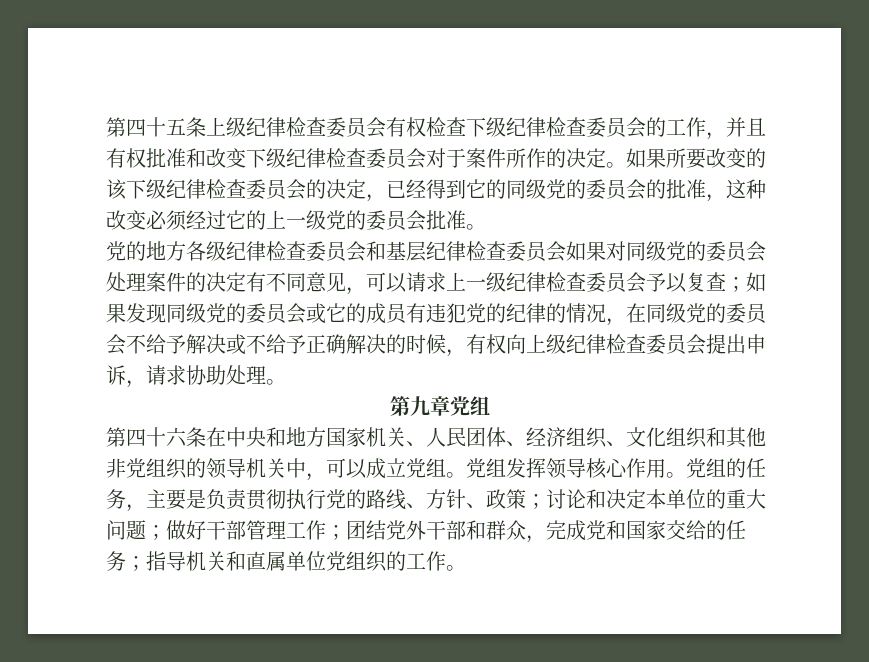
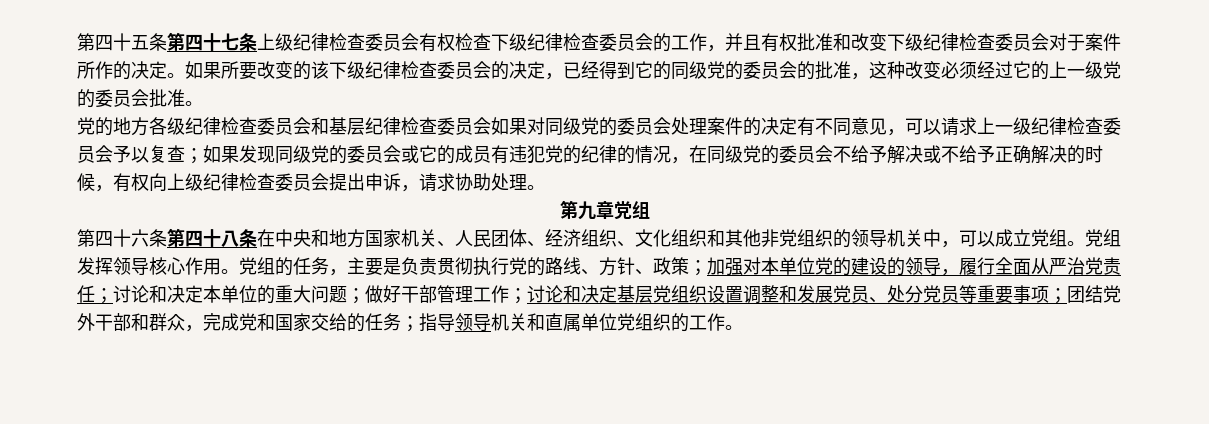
(206, 127) none -> [167,32,257,51] 第四十七条
(206, 437) none -> [167,228,257,247] 第四十八条
(546, 501) none -> [707,257,1121,276] [77,285,113,304] 加强对本单位党的建设的领导，履行全面从严治党责任；
(346, 532) none -> [527,285,1067,304] 讨论和决定基层党组织设置调整和发展党员、处分党员等重要事项；
(186, 561) none -> [455,313,491,331] 领导

